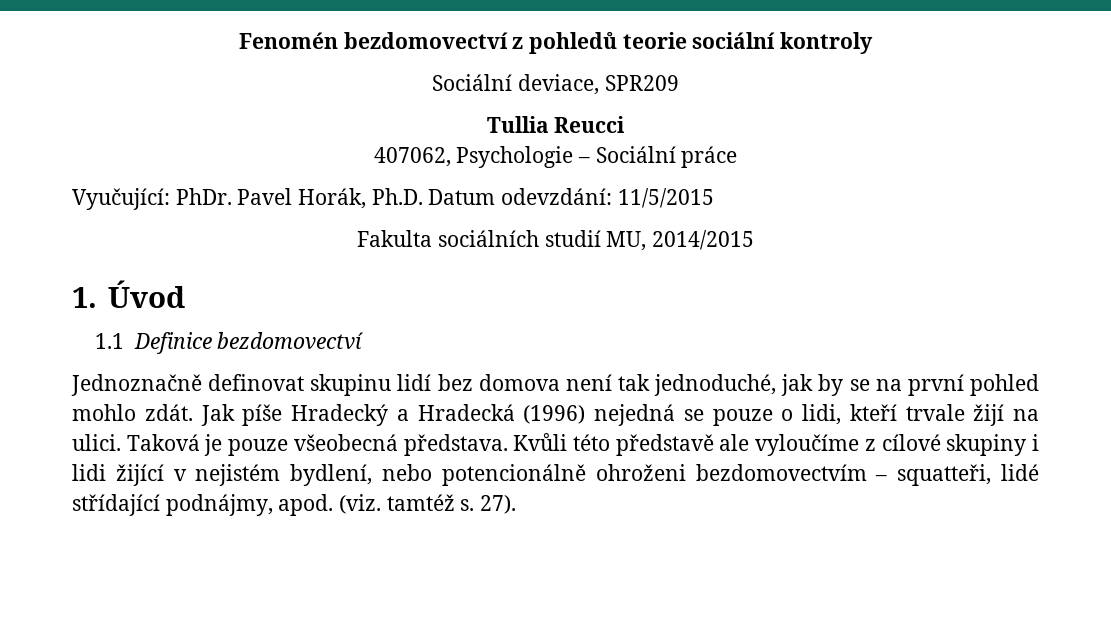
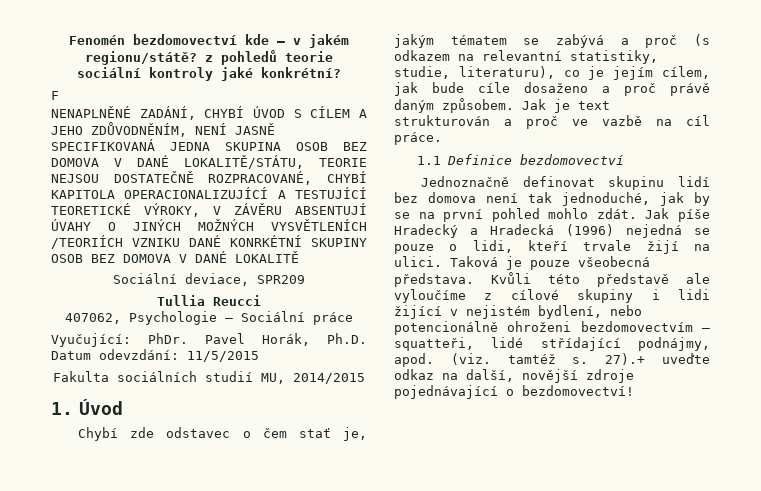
(508, 40) none -> [245,34,349,48] [85,51,197,65] kde – v jakém regionu/státě?
(874, 43) none -> [221,67,341,81] [51,91,59,100] [51,106,367,120] [51,122,275,137] [51,139,367,151] [51,155,367,169] [51,171,368,185] [51,187,367,199] [51,203,367,217] [51,219,367,231] [51,235,367,249] [51,251,299,263] jaké konkrétní? // F // NENAPLNĚNÉ ZADÁNÍ, CHYBÍ ÚVOD S CÍLEM A JEHO ZDŮVODNĚNÍM, NENÍ JASNĚ SPECIFIKOVANÁ JEDNA SKUPINA OSOB BEZ DOMOVA V DANÉ LOKALITĚ/STÁTU, TEORIE NEJSOU DOSTATEČNĚ ROZPRACOVANÉ, CHYBÍ KAPITOLA OPERACIONALIZUJÍCÍ A TESTUJÍCÍ TEORETICKÉ VÝROKY, V ZÁVĚRU ABSENTUJÍ ÚVAHY O JINÝCH MOŽNÝCH VYSVĚTLENÍCH /TEORIÍCH VZNIKU DANÉ KONRKÉTNÍ SKUPINY OSOB BEZ DOMOVA V DANÉ LOKALITĚ
(185, 294) none -> [78,427,368,441] [394,34,710,48] [394,50,658,64] [394,66,710,80] [394,82,710,96] [394,98,610,113] [394,115,710,129] [394,132,442,145] // Chybí zde odstavec o čem stať je, jakým tématem se zabývá a proč (s odkazem na relevantní statistiky, studie, literaturu), co je jejím cílem, jak bude cíle dosaženo a proč právě daným způsobem. Jak je text strukturován a proč ve vazbě na cíl práce.
[480,495,517,514] 27). -> [605,353,710,365] [394,369,634,383] [394,385,634,399] 27).+ uveďte odkaz na další, novější zdroje pojednávající o bezdomovectví!

